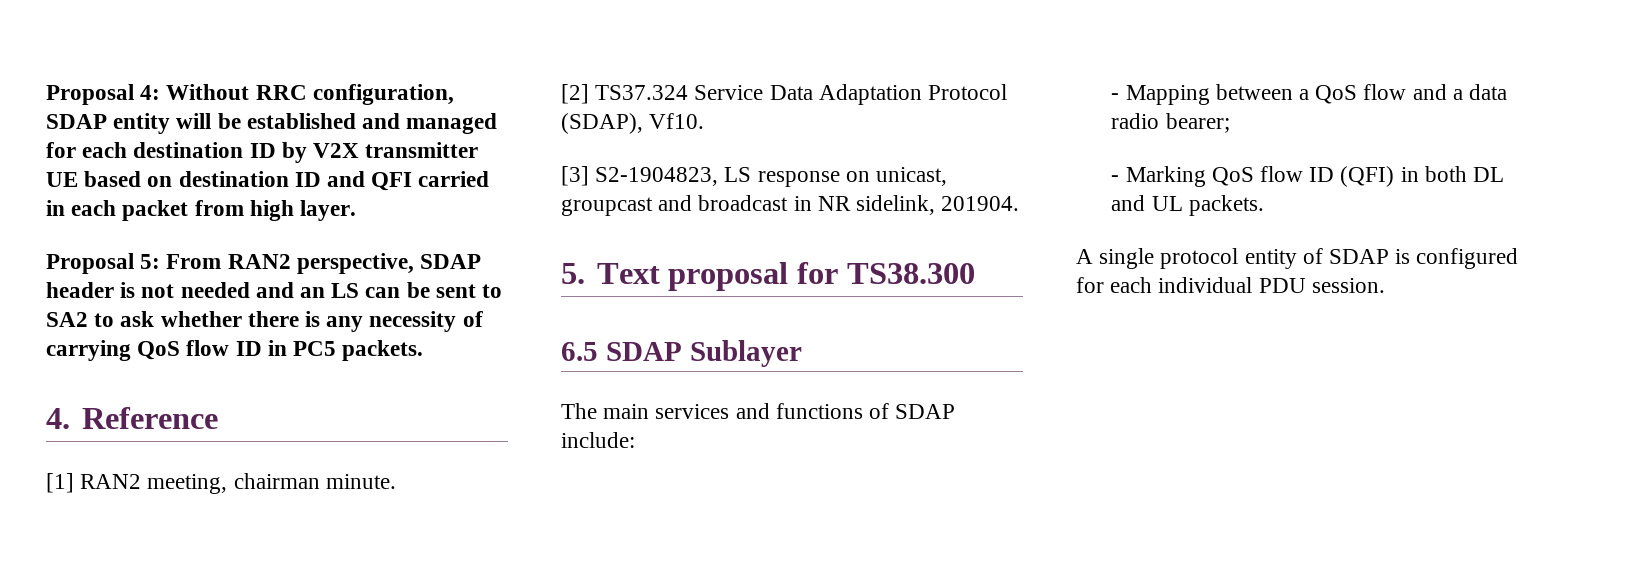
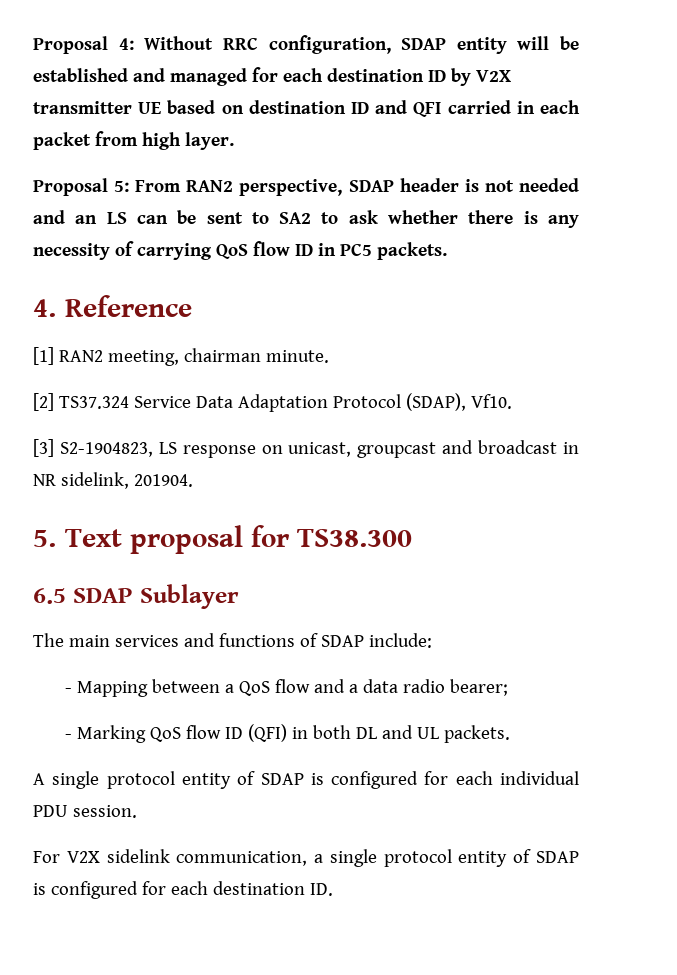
(1385, 285) none -> [33,849,579,867] [33,881,333,899] // For V2X sidelink communication, a single protocol entity of SDAP is configured for each destination ID.

